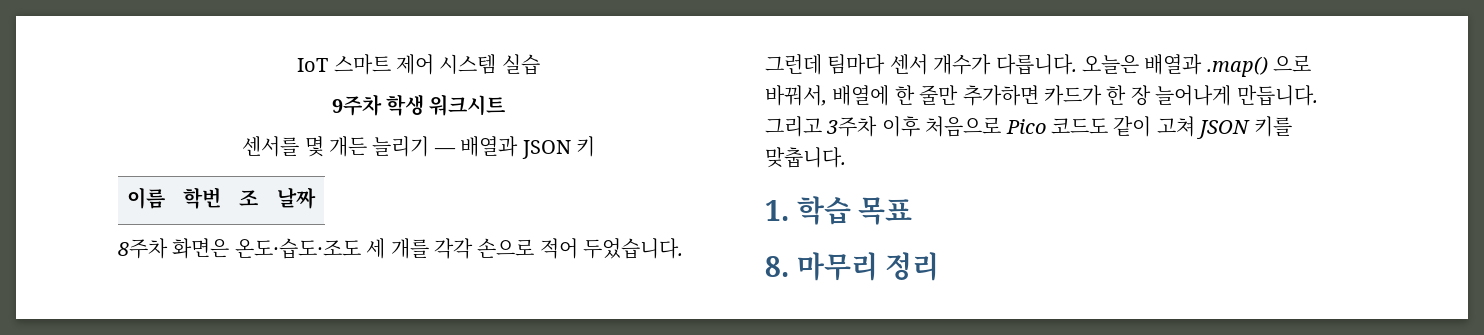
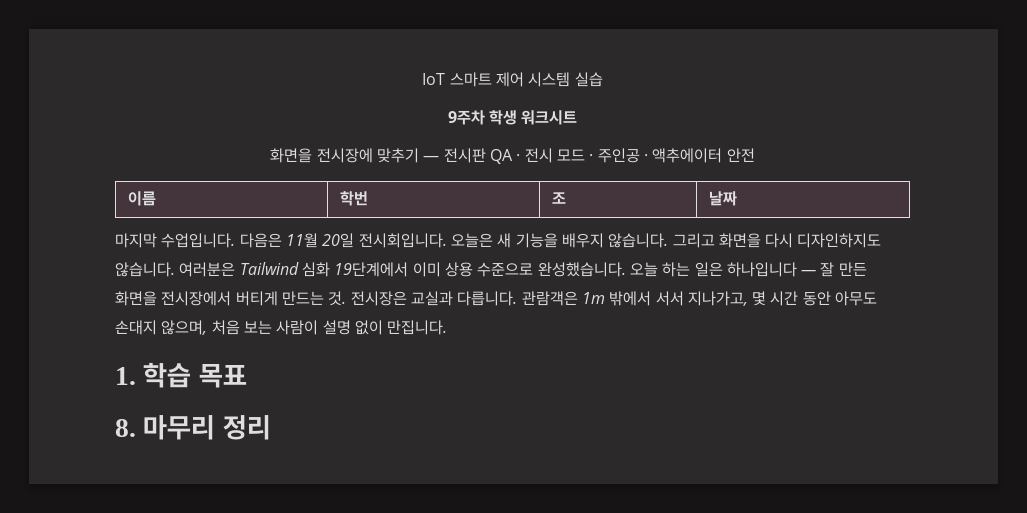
[242,136,595,159] [126,187,165,209] [182,187,221,209] [238,190,258,206] [276,187,316,209] [118,238,684,259] [765,54,1312,77] [765,85,1318,106] [765,116,1292,139] [765,147,846,168] 센서를 몇 개든 늘리기 — 배열과 JSON 키 // 이름 | 학번 | 조 | 날짜 // 8주차 화면은 온도·습도·조도 세 개를 각각 손으로 적어 두었습니다. 그런데 팀마다 센서 개수가 다릅니다. 오늘은 배열과 .map() 으로 바꿔서, 배열에 한 줄만 추가하면 카드가 한 장 늘어나게 만듭니다. 그리고 3주차 이후 처음으로 Pico 코드도 같이 고쳐 JSON 키를 맞춥니다. -> [270,148,755,164] [127,191,156,206] [339,191,368,206] [551,192,566,204] [708,191,737,206] [115,233,882,248] [115,262,867,277] [115,291,878,306] [115,320,448,335] 화면을 전시장에 맞추기 — 전시판 QA · 전시 모드 · 주인공 · 액추에이터 안전 // 이름 | 학번 | 조 | 날짜 // 마지막 수업입니다. 다음은 11월 20일 전시회입니다. 오늘은 새 기능을 배우지 않습니다. 그리고 화면을 다시 디자인하지도 않습니다. 여러분은 Tailwind 심화 19단계에서 이미 상용 수준으로 완성했습니다. 오늘 하는 일은 하나입니다 — 잘 만든 화면을 전시장에서 버티게 만드는 것. 전시장은 교실과 다릅니다. 관람객은 1m 밖에서 서서 지나가고, 몇 시간 동안 아무도 손대지 않으며, 처음 보는 사람이 설명 없이 만집니다.

